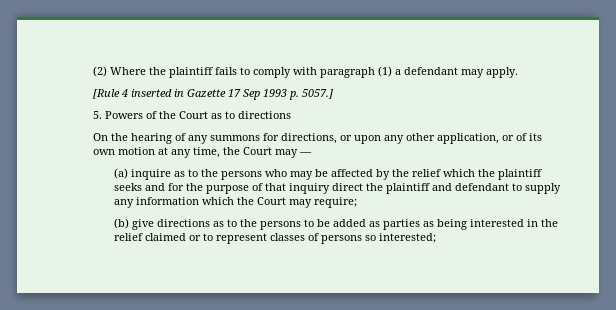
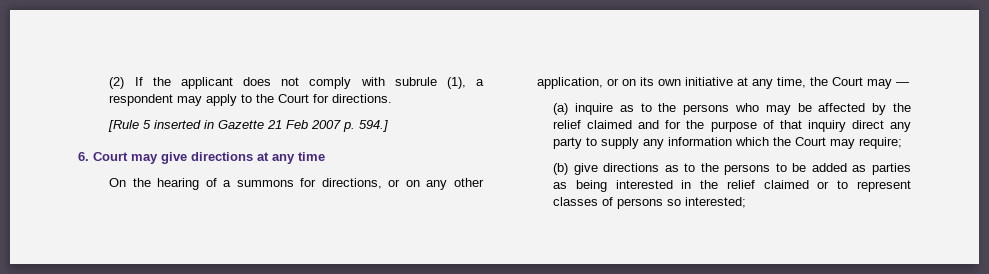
[110,66,519,78] Where the plaintiff fails to comply with paragraph (1) a defendant may apply. -> [134,77,484,89] [109,94,393,106] If the applicant does not comply with subrule (1), a respondent may apply to the Court for directions.
[121,89,129,97] 4 -> [143,120,152,129] 5
[228,89,334,100] [93,111,292,119] 17 Sep 1993 p. 5057.] // 5. Powers of the Court as to directions -> [267,120,389,132] [78,152,325,164] 21 Feb 2007 p. 594.] // 6. Court may give directions at any time
[188,135,209,144] any -> [223,180,232,187] a
[354,135,382,144] upon -> [405,180,420,187] on
[516,133,528,141] of -> [622,79,637,86] on
[118,147,156,155] motion -> [685,77,734,86] initiative
[443,169,543,180] [114,183,143,191] which the plaintiff seeks -> [587,120,633,129] claimed
[366,183,510,194] the plaintiff and defendant -> [890,122,911,132] [553,137,583,149] any party

